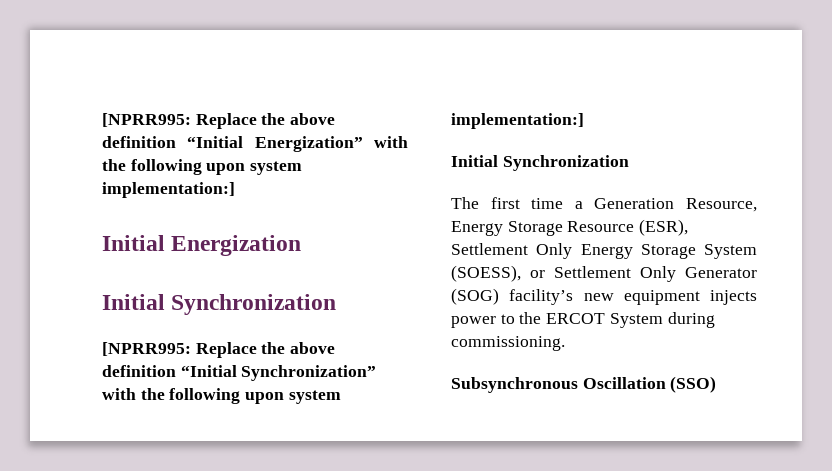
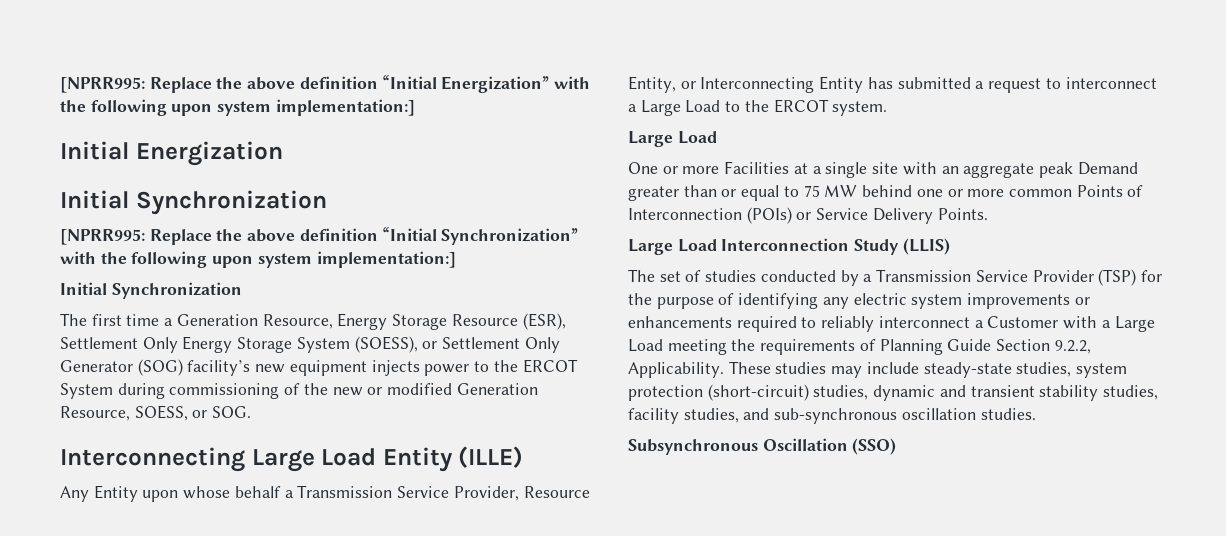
[451,336,565,351] commissioning. -> [169,383,538,399] [60,405,252,421] [60,446,524,472] [60,485,590,502] [628,76,1157,93] [628,99,888,116] [628,131,717,147] [628,161,1138,178] [628,185,1144,201] [628,207,988,224] [628,238,950,255] [628,269,1162,286] [628,293,1090,309] [628,316,1155,332] [628,339,1091,355] [628,361,1128,378] [628,384,1159,401] [628,408,1036,424] commissioning of the new or modified Generation Resource, SOESS, or SOG. // Interconnecting Large Load Entity (ILLE) // Any Entity upon whose behalf a Transmission Service Provider, Resource Entity, or Interconnecting Entity has submitted a request to interconnect a Large Load to the ERCOT system. // Large Load // One or more Facilities at a single site with an aggregate peak Demand greater than or equal to 75 MW behind one or more common Points of Interconnection (POIs) or Service Delivery Points. // Large Load Interconnection Study (LLIS) // The set of studies conducted by a Transmission Service Provider (TSP) for the purpose of identifying any electric system improvements or enhancements required to reliably interconnect a Customer with a Large Load meeting the requirements of Planning Guide Section 9.2.2, Applicability. These studies may include steady-state studies, system protection (short-circuit) studies, dynamic and transient stability studies, facility studies, and sub-synchronous oscillation studies.

